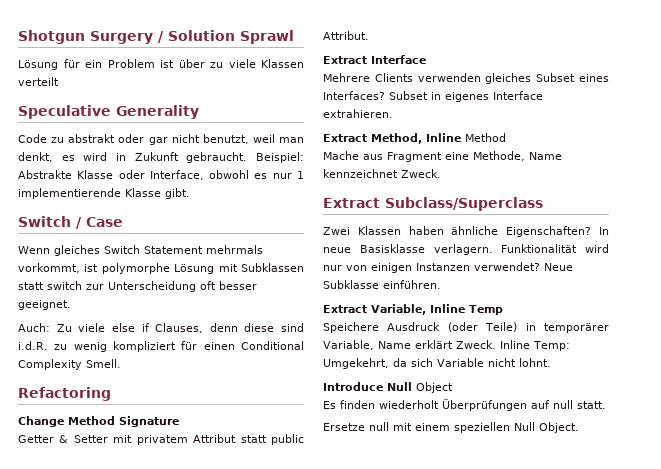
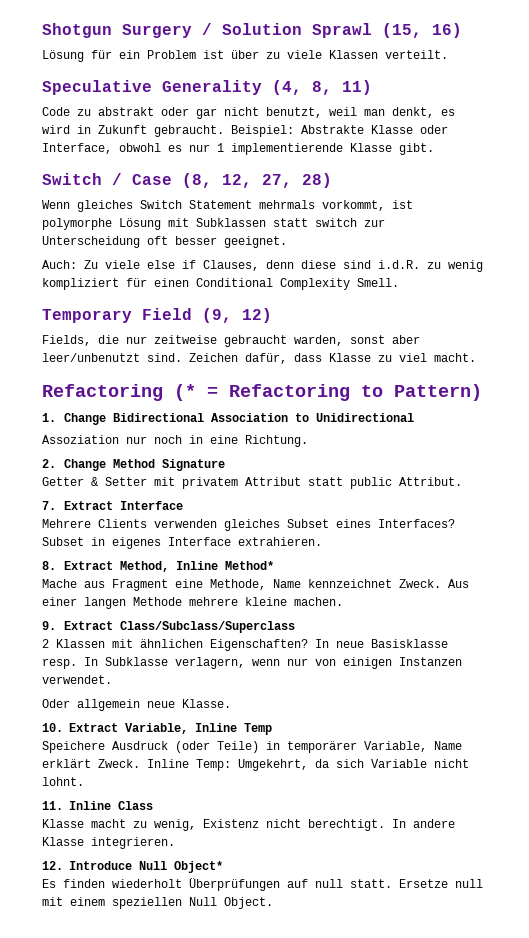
(294, 37) none -> [382,23,462,38] (15, 16)
[18,77,59,86] verteilt -> [385,50,448,59] verteilt.
(199, 112) none -> [272,80,372,95] (4, 8, 11)
(123, 222) none -> [182,173,332,188] (8, 12, 27, 28)
[18,387,111,401] Refactoring // -> [42,308,272,323] [42,335,420,347] [42,353,476,364] [42,384,482,401] [42,413,414,425] [42,435,308,447] [42,459,56,468] Temporary Field (9, 12) // Fields, die nur zeitweise gebraucht warden, sonst aber leer/unbenutzt sind. Zeichen dafür, dass Klasse zu viel macht. // Refactoring (* = Refactoring to Pattern) // 1. Change Bidirectional Association to Unidirectional // Assoziation nur noch in eine Richtung. // 2.
(369, 35) none -> [42,501,56,510] 7.
(393, 113) none -> [42,561,56,570] 8.
[465,133,506,142] Method -> [224,561,274,570] Method*
[323,197,543,211] [323,226,609,237] [323,244,609,255] [323,262,573,273] [323,280,441,289] // Extract Subclass/Superclass // Zwei Klassen haben ähnliche Eigenschaften? In neue Basisklasse verlagern. Funktionalität wird nur von einigen Instanzen verwendet? Neue Subklasse einführen. // -> [448,579,469,588] [42,597,343,609] [42,621,295,633] [42,639,448,651] [42,657,462,669] [42,675,112,684] [42,699,231,711] [42,723,63,732] Aus einer langen Methode mehrere kleine machen. // 9. Extract Class/Subclass/Superclass // 2 Klassen mit ähnlichen Eigenschaften? In neue Basisklasse resp. In Subklasse verlagern, wenn nur von einigen Instanzen verwendet. // Oder allgemein neue Klasse. // 10.
(551, 362) none -> [42,801,153,810] [42,819,455,831] [42,837,175,849] [42,861,63,870] 11. Inline Class // Klasse macht zu wenig, Existenz nicht berechtigt. In andere Klasse integrieren. // 12.
[416,382,453,393] Object -> [174,861,223,873] Object*
(606, 405) // -> (392, 883) none

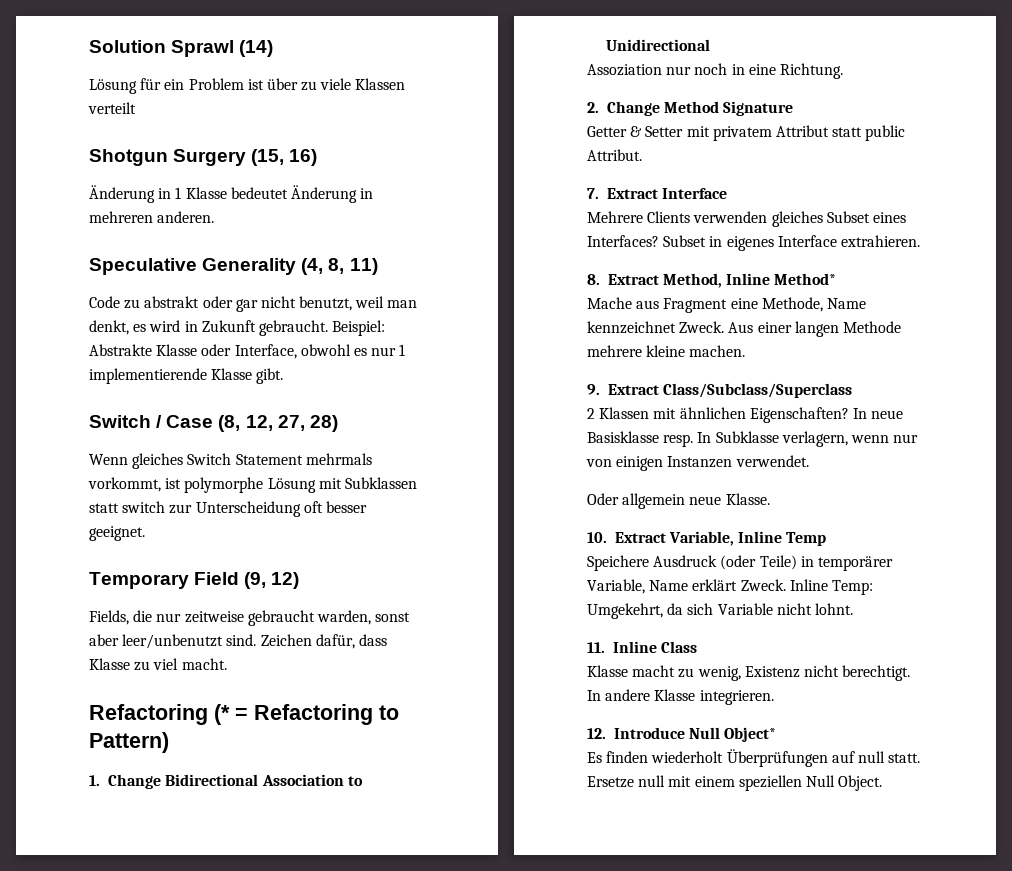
[42,23,462,38] Shotgun Surgery / Solution Sprawl (15, 16) -> [89,40,274,57] Solution Sprawl (14)
[385,50,448,59] verteilt. -> [88,102,136,114] [89,149,318,166] [89,185,374,203] [89,211,215,223] verteilt // Shotgun Surgery (15, 16) // Änderung in 1 Klasse bedeutet Änderung in mehreren anderen.
[42,260,483,272] [42,278,399,290] // Auch: Zu viele else if Clauses, denn diese sind i.d.R. zu wenig kompliziert für einen Conditional Complexity Smell. -> (145, 533) none

